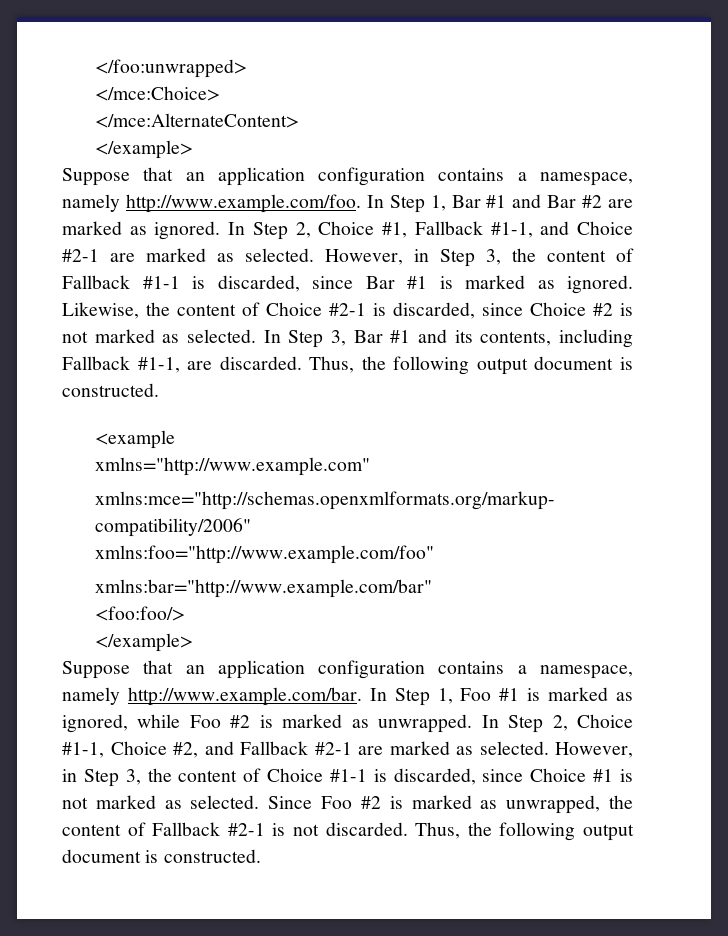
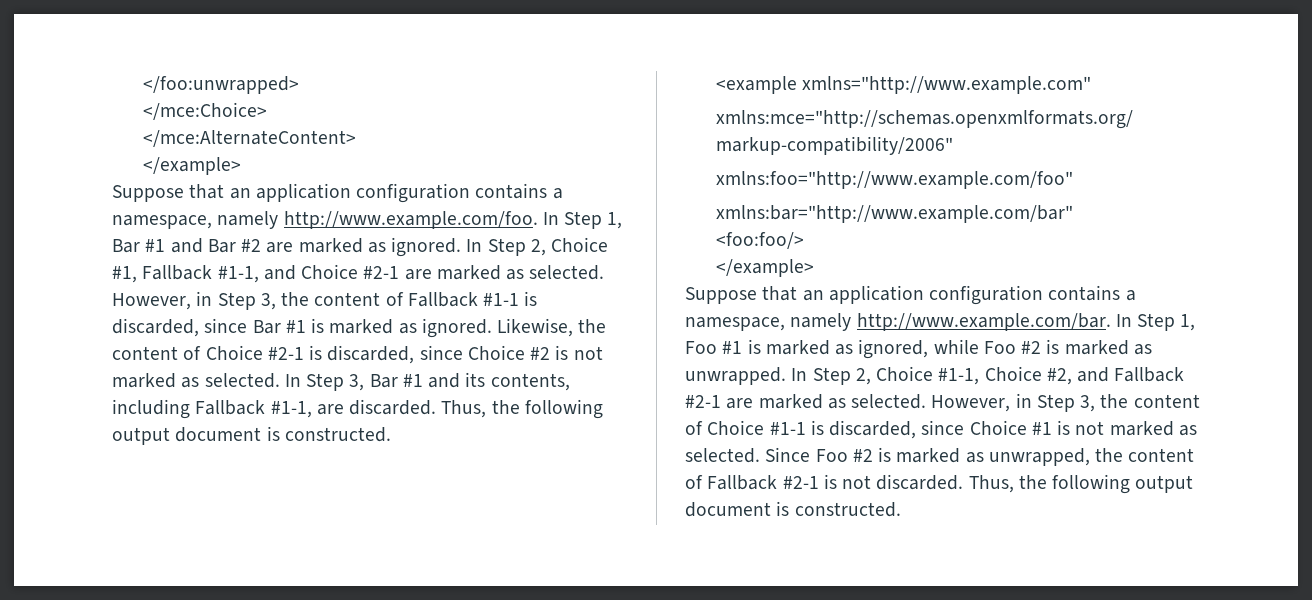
(176, 439) // -> (798, 85) none

